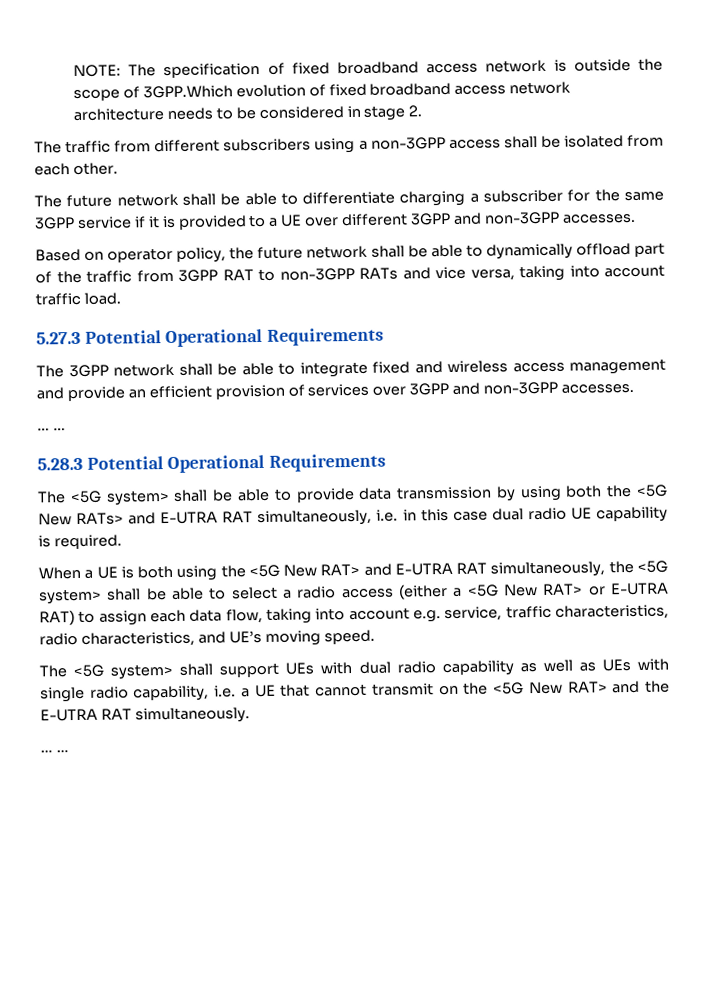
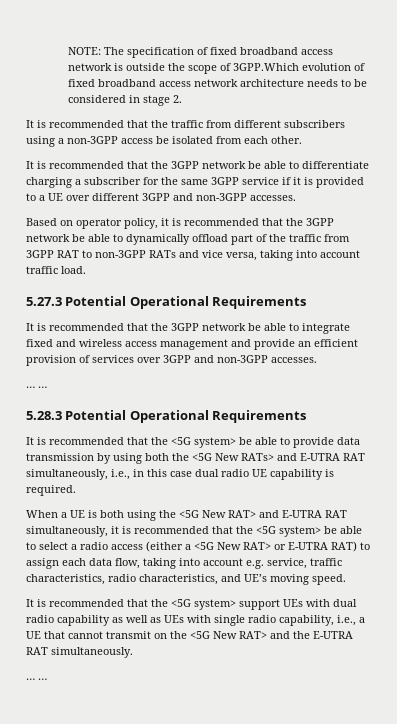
[34,141,62,154] The -> [26,120,168,128] It is recommended that the
[503,135,538,149] shall -> (153, 141) none
[34,193,216,208] The future network shall -> [26,161,246,169] It is recommended that the 3GPP network
[229,245,405,260] the future network shall -> [161,218,334,226] [26,234,70,242] it is recommended that the 3GPP network
[36,363,213,378] The 3GPP network shall -> [26,323,246,331] It is recommended that the 3GPP network
[37,489,209,506] The <5G system> shall -> [26,437,236,448] It is recommended that the <5G system>
[376,509,399,522] i.e. -> [111,469,130,480] i.e.,
[608,560,668,574] [39,588,142,605] the <5G system> shall -> [111,526,321,537] it is recommended that the <5G system>
[39,663,214,680] The <5G system> shall -> [26,599,236,610] It is recommended that the <5G system>
[214,685,237,698] i.e. -> [337,615,356,626] i.e.,

